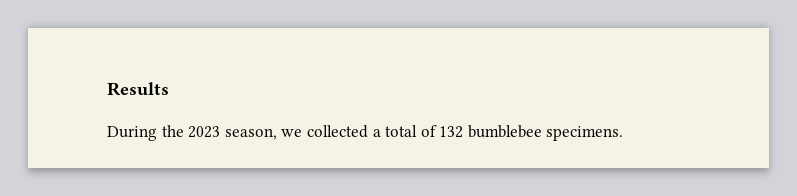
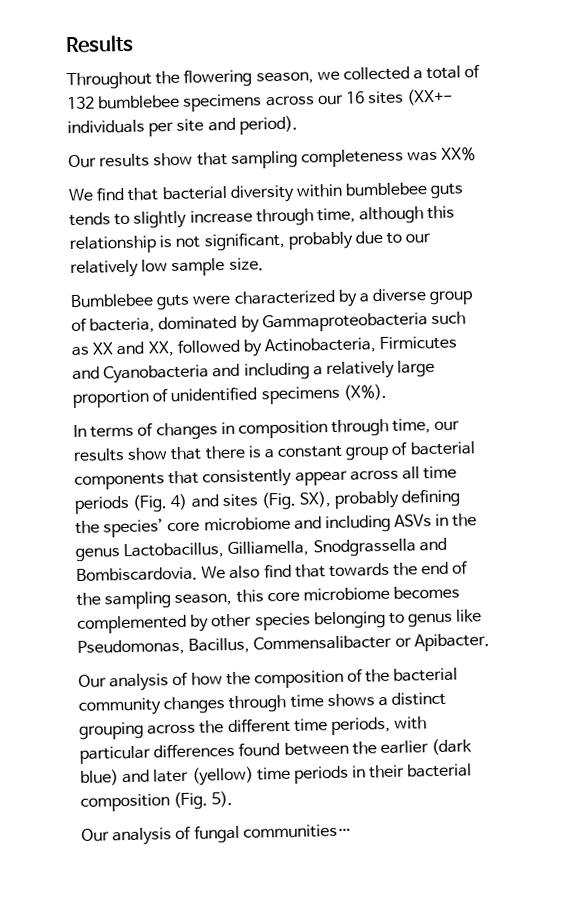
[107,125,221,141] During the 2023 -> [66,68,253,91] Throughout the flowering
[546,126,624,141] specimens. -> [182,88,454,112] [67,115,298,137] [68,147,477,169] [68,182,465,203] [69,205,456,229] [69,230,432,255] [70,257,264,279] [70,288,474,311] [71,311,466,334] [71,335,458,357] [72,359,436,384] [72,383,387,409] [73,418,461,441] [73,441,476,462] [74,465,458,490] [74,488,462,514] [75,513,478,538] [75,537,447,562] [76,560,469,582] [76,585,461,610] [77,609,483,634] [77,632,490,656] [78,667,459,692] [78,691,447,716] [79,716,428,740] [79,738,473,764] [80,763,473,786] [80,790,234,812] [81,823,352,846] specimens across our 16 sites (XX+- individuals per site and period). // Our results show that sampling completeness was XX% // We find that bacterial diversity within bumblebee guts tends to slightly increase through time, although this relationship is not significant, probably due to our relatively low sample size. // Bumblebee guts were characterized by a diverse group of bacteria, dominated by Gammaproteobacteria such as XX and XX, followed by Actinobacteria, Firmicutes and Cyanobacteria and including a relatively large proportion of unidentified specimens (X%). // In terms of changes in composition through time, our results show that there is a constant group of bacterial components that consistently appear across all time periods (Fig. 4) and sites (Fig. SX), probably defining the species’ core microbiome and including ASVs in the genus Lactobacillus, Gilliamella, Snodgrassella and Bombiscardovia. We also find that towards the end of the sampling season, this core microbiome becomes complemented by other species belonging to genus like Pseudomonas, Bacillus, Commensalibacter or Apibacter. // Our analysis of how the composition of the bacterial community changes through time shows a distinct grouping across the different time periods, with particular differences found between the earlier (dark blue) and later (yellow) time periods in their bacterial composition (Fig. 5). // Our analysis of fungal communities…

